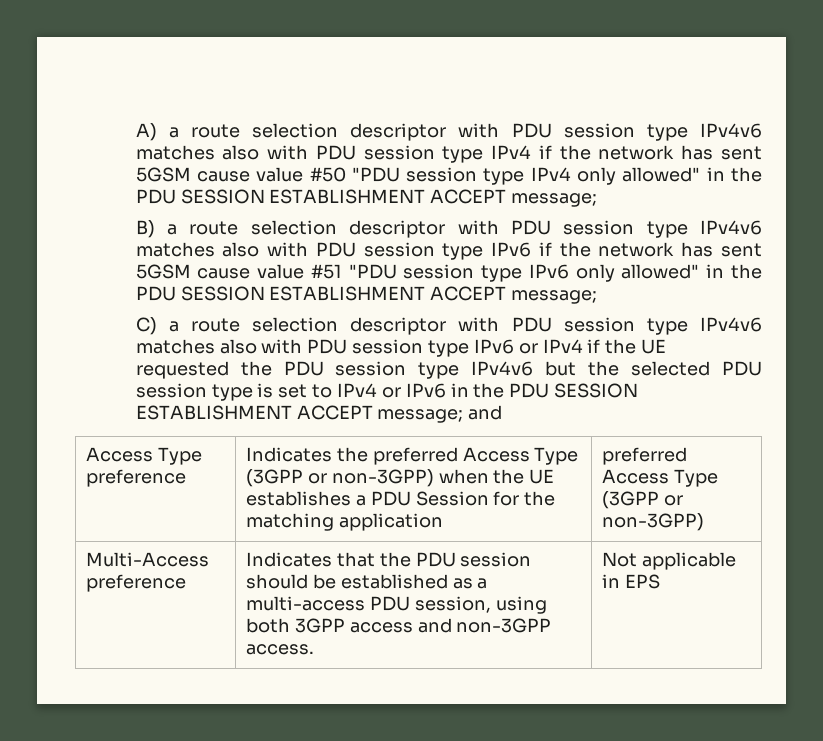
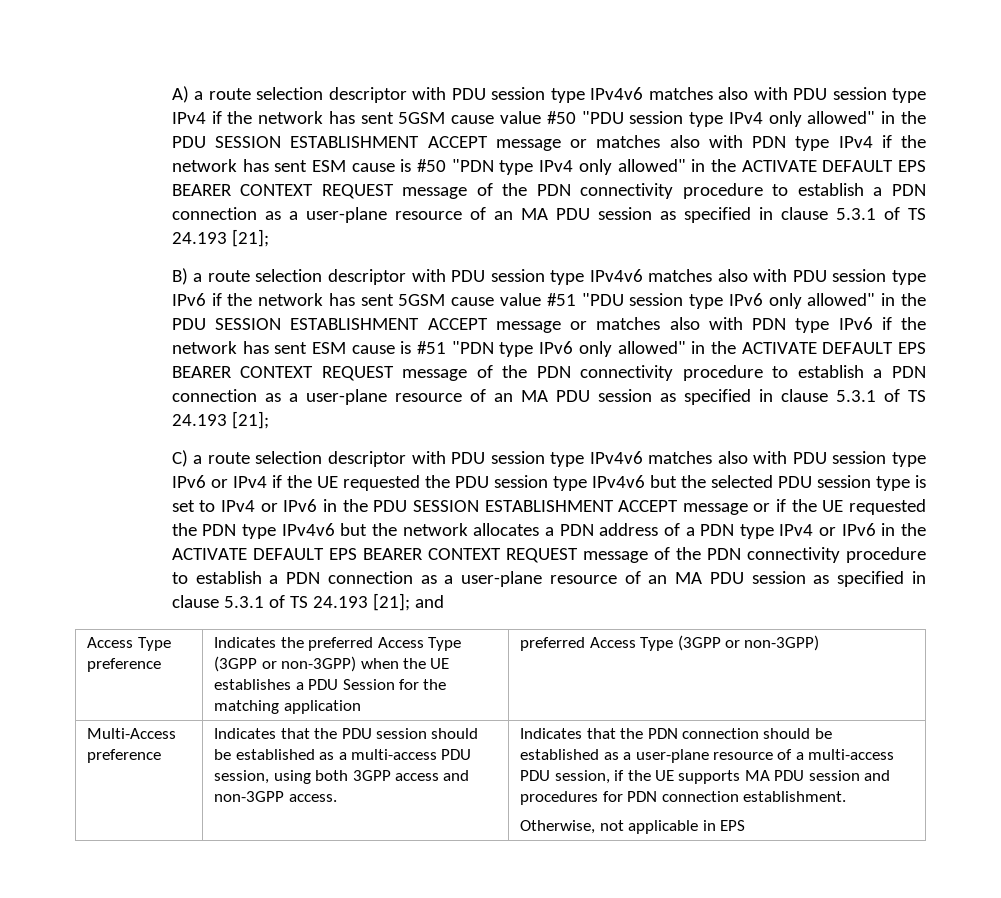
[511,193,598,207] message; -> [495,135,926,151] [171,159,926,175] [171,183,926,199] [171,207,926,223] [171,229,269,247] message or matches also with PDN type IPv4 if the network has sent ESM cause is #50 "PDN type IPv4 only allowed" in the ACTIVATE DEFAULT EPS BEARER CONTEXT REQUEST message of the PDN connectivity procedure to establish a PDN connection as a user-plane resource of an MA PDU session as specified in clause 5.3.1 of TS 24.193 [21];
[511,290,598,304] message; -> [495,317,926,333] [171,341,926,357] [171,365,926,381] [171,389,926,405] [171,411,269,429] message or matches also with PDN type IPv6 if the network has sent ESM cause is #51 "PDN type IPv6 only allowed" in the ACTIVATE DEFAULT EPS BEARER CONTEXT REQUEST message of the PDN connectivity procedure to establish a PDN connection as a user-plane resource of an MA PDU session as specified in clause 5.3.1 of TS 24.193 [21];
[377,409,464,423] message; -> [682,499,926,515] [171,523,926,539] [171,547,927,563] [171,571,926,587] [171,593,410,611] message or if the UE requested the PDN type IPv4v6 but the network allocates a PDN address of a PDN type IPv4 or IPv6 in the ACTIVATE DEFAULT EPS BEARER CONTEXT REQUEST message of the PDN connectivity procedure to establish a PDN connection as a user-plane resource of an MA PDU session as specified in clause 5.3.1 of TS 24.193 [21];
[602,552,638,567] Not -> [520,728,832,739] [520,749,895,763] [520,770,891,784] [520,791,846,805] [520,820,624,834] Indicates that the PDN connection should be established as a user-plane resource of a multi-access PDU session, if the UE supports MA PDU session and procedures for PDN connection establishment. // Otherwise, not

